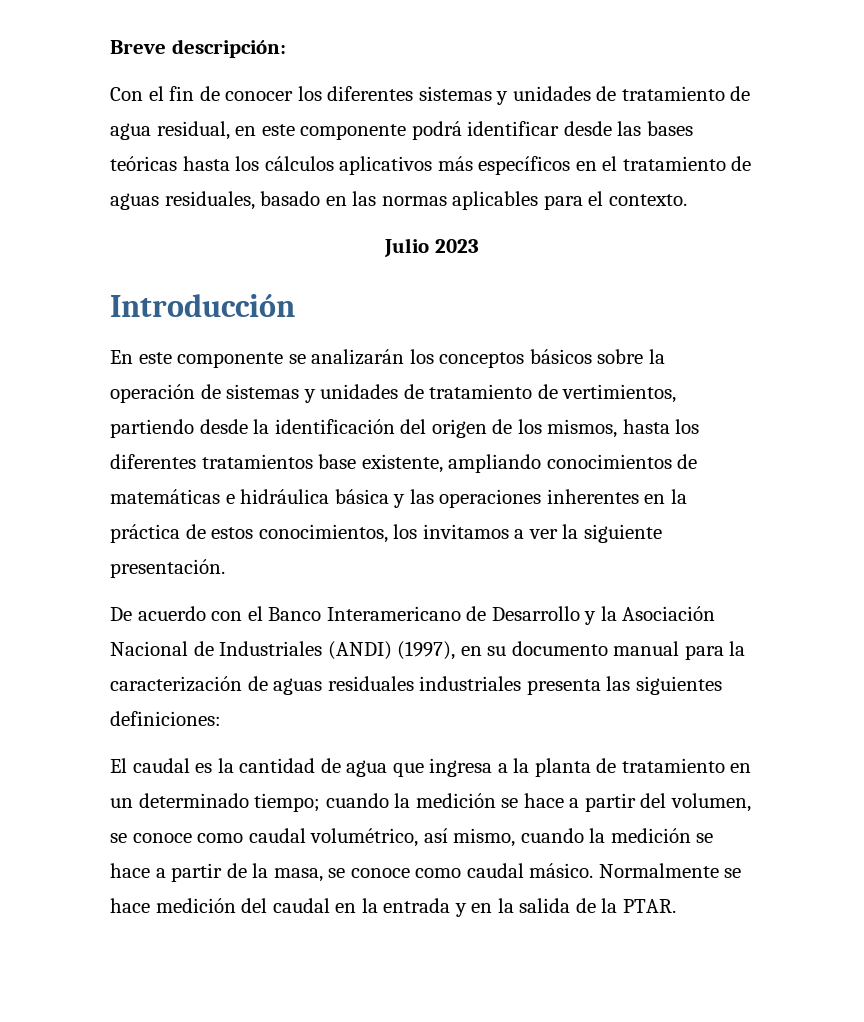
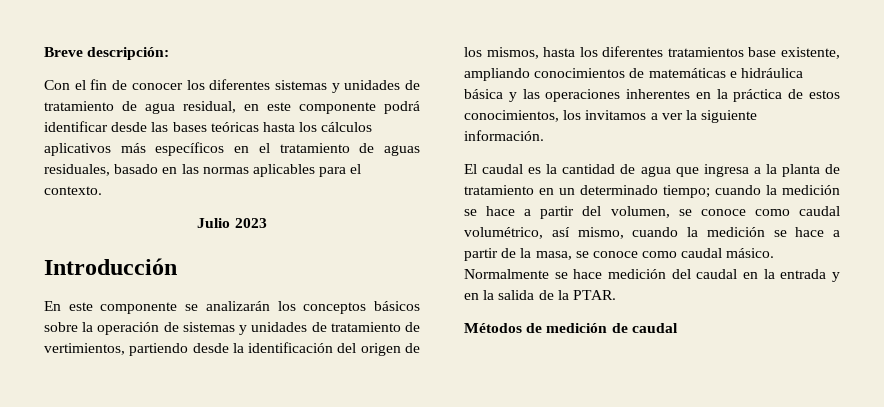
[110,559,225,578] [110,606,716,625] [110,641,746,660] [110,676,722,695] [110,711,221,726] presentación. // De acuerdo con el Banco Interamericano de Desarrollo y la Asociación Nacional de Industriales (ANDI) (1997), en su documento manual para la caracterización de aguas residuales industriales presenta las siguientes definiciones: -> [464,130,544,141] información.
(676, 906) none -> [464,323,678,333] // Métodos de medición de caudal

